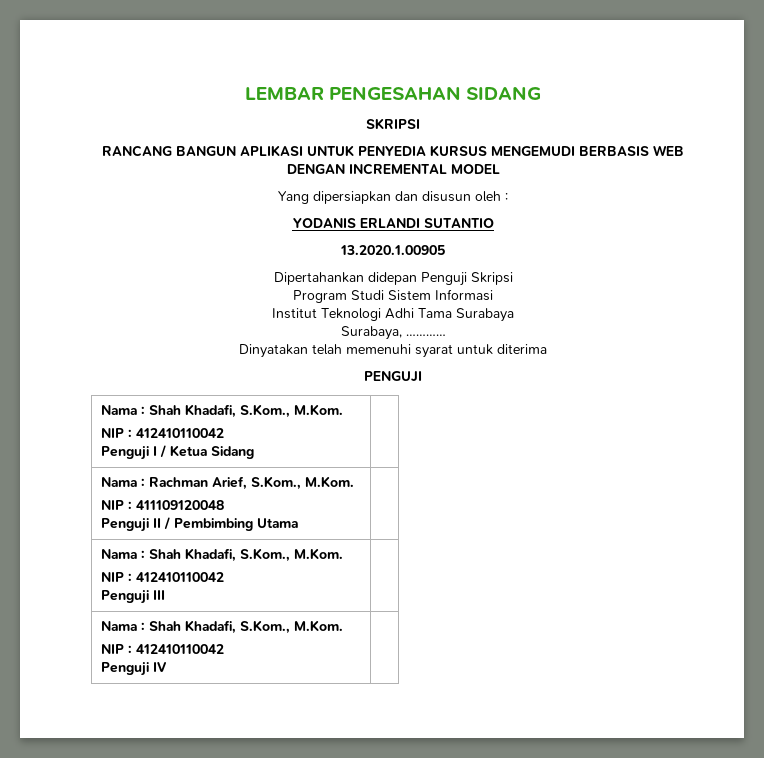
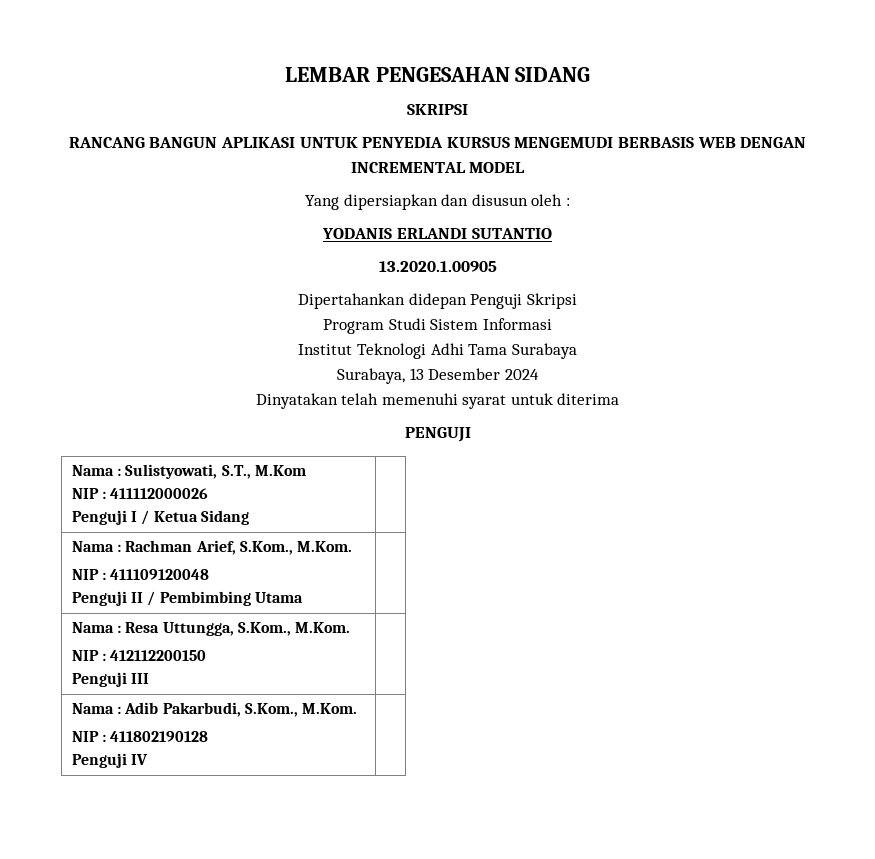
[405,334,446,336] ………… -> [409,368,539,380] 13 Desember 2024
[149,404,344,418] [101,428,225,438] Shah Khadafi, S.Kom., M.Kom. // NIP : 412410110042 -> [125,464,306,479] [72,488,209,499] Sulistyowati, S.T., M.Kom // NIP : 411112000026
[149,548,344,562] [101,572,225,582] Shah Khadafi, S.Kom., M.Kom. // NIP : 412410110042 -> [125,622,350,636] [72,650,207,661] Resa Uttungga, S.Kom., M.Kom. // NIP : 412112200150
[149,620,344,634] [101,644,225,654] Shah Khadafi, S.Kom., M.Kom. // NIP : 412410110042 -> [124,702,357,717] [72,731,209,742] Adib Pakarbudi, S.Kom., M.Kom. // NIP : 411802190128

